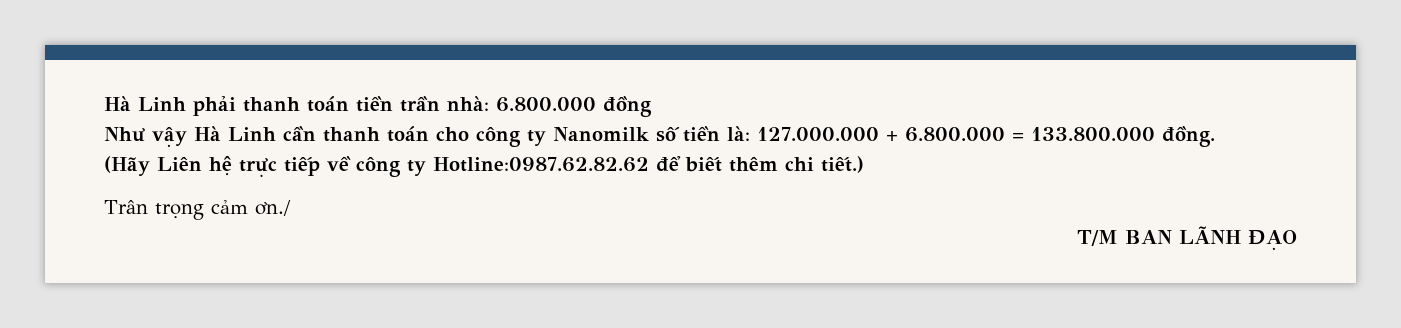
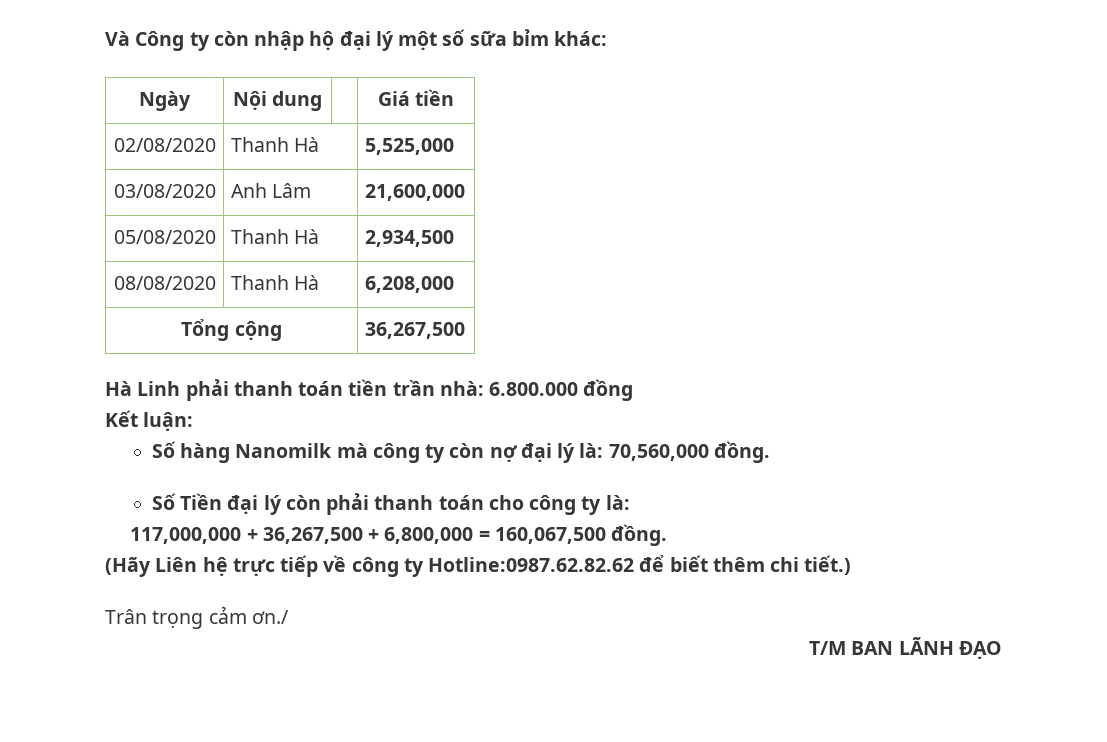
(104, 103) none -> [105,29,608,51] [139,91,191,111] [232,91,323,111] [377,89,455,106] [114,138,217,152] [230,137,320,152] [364,138,454,155] [114,184,217,198] [230,183,312,198] [364,184,465,201] [114,230,217,244] [230,229,320,244] [364,230,454,247] [114,276,217,290] [230,275,320,290] [364,276,454,293] [181,319,282,341] [364,322,465,339] Và Công ty còn nhập hộ đại lý một số sữa bỉm khác: // Ngày | Nội dung | | Giá tiền // 02/08/2020 | Thanh Hà | 5,525,000 // 03/08/2020 | Anh Lâm | 21,600,000 // 05/08/2020 | Thanh Hà | 2,934,500 // 08/08/2020 | Thanh Hà | 6,208,000 // Tổng cộng | 36,267,500 //
[104,126,316,147] Như vậy Hà Linh cần -> [105,410,194,431] [151,441,770,463] [151,493,370,515] Kết luận: // Số hàng Nanomilk mà công ty còn nợ đại lý là: 70,560,000 đồng. // Số Tiền đại lý còn phải
[553,126,1155,142] Nanomilk số tiền là: 127.000.000 + 6.800.000 = 133.800.000 -> [605,495,630,510] [130,527,606,544] là: // 117,000,000 + 36,267,500 + 6,800,000 = 160,067,500

